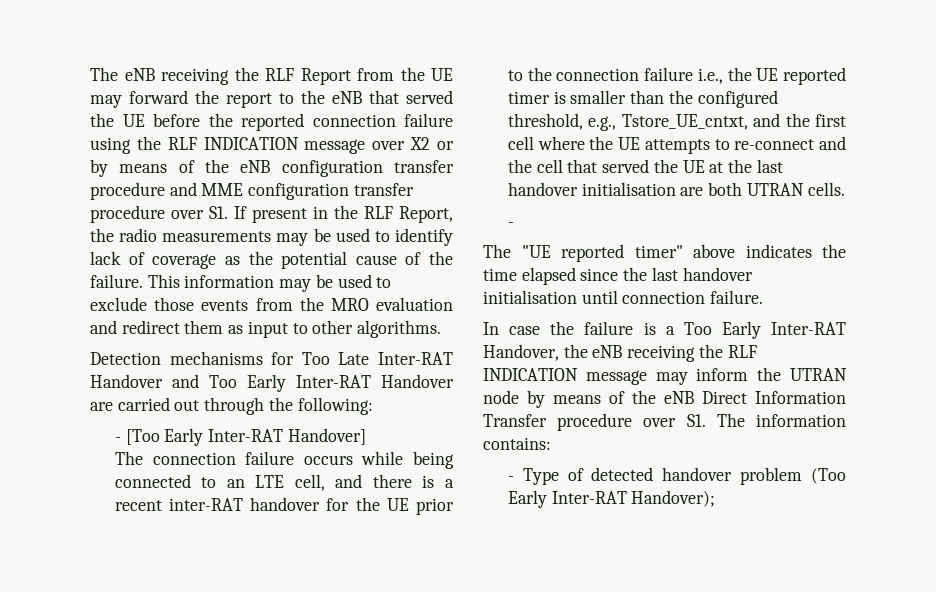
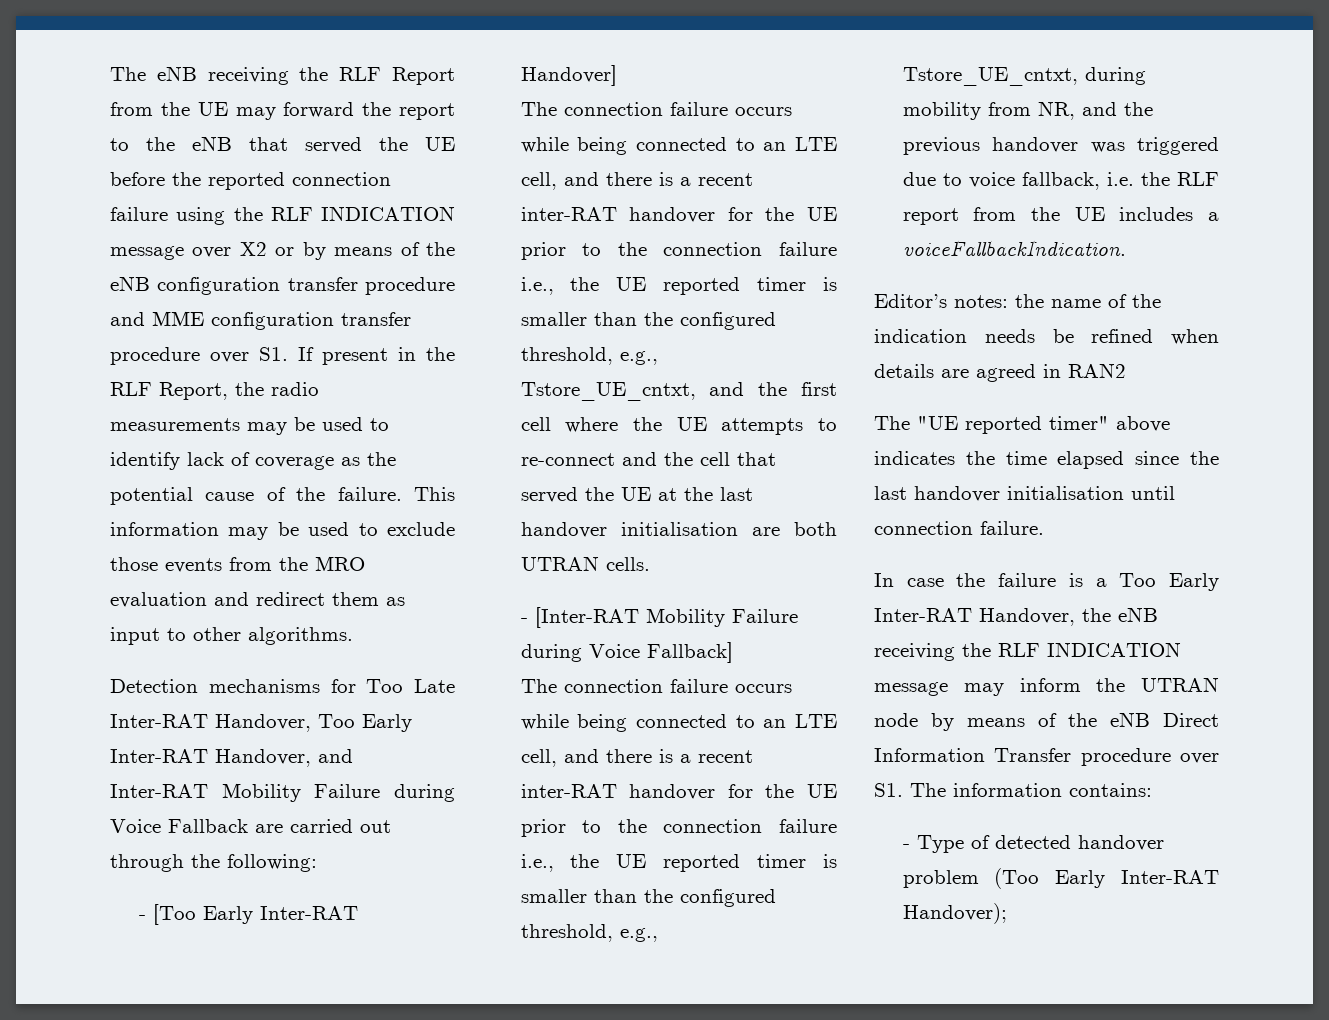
[90,374,454,392] Handover and Too Early Inter-RAT Handover -> [215,714,412,732] [110,749,353,767] [110,783,456,802] [110,819,248,833] Handover, Too Early Inter-RAT Handover, and Inter-RAT Mobility Failure during Voice Fallback
(514, 224) none -> [534,607,798,628] [520,642,733,663] [520,679,792,693] [520,714,837,732] [520,749,753,767] [520,784,837,800] [520,819,837,837] [520,854,837,872] [520,889,776,907] [520,924,658,942] [902,67,1146,86] [902,101,1153,120] [902,137,1219,155] [902,172,1219,190] [902,207,1219,225] [902,240,1126,256] [874,294,1161,308] [874,329,1219,345] [874,363,1126,382] [Inter-RAT Mobility Failure during Voice Fallback] // The connection failure occurs while being connected to an LTE cell, and there is a recent inter-RAT handover for the UE prior to the connection failure i.e., the UE reported timer is smaller than the configured threshold, e.g., Tstore_UE_cntxt, during mobility from NR, and the previous handover was triggered due to voice fallback, i.e. the RLF report from the UE includes a voiceFallbackIndication. // Editor’s notes: the name of the indication needs be refined when details are agreed in RAN2

